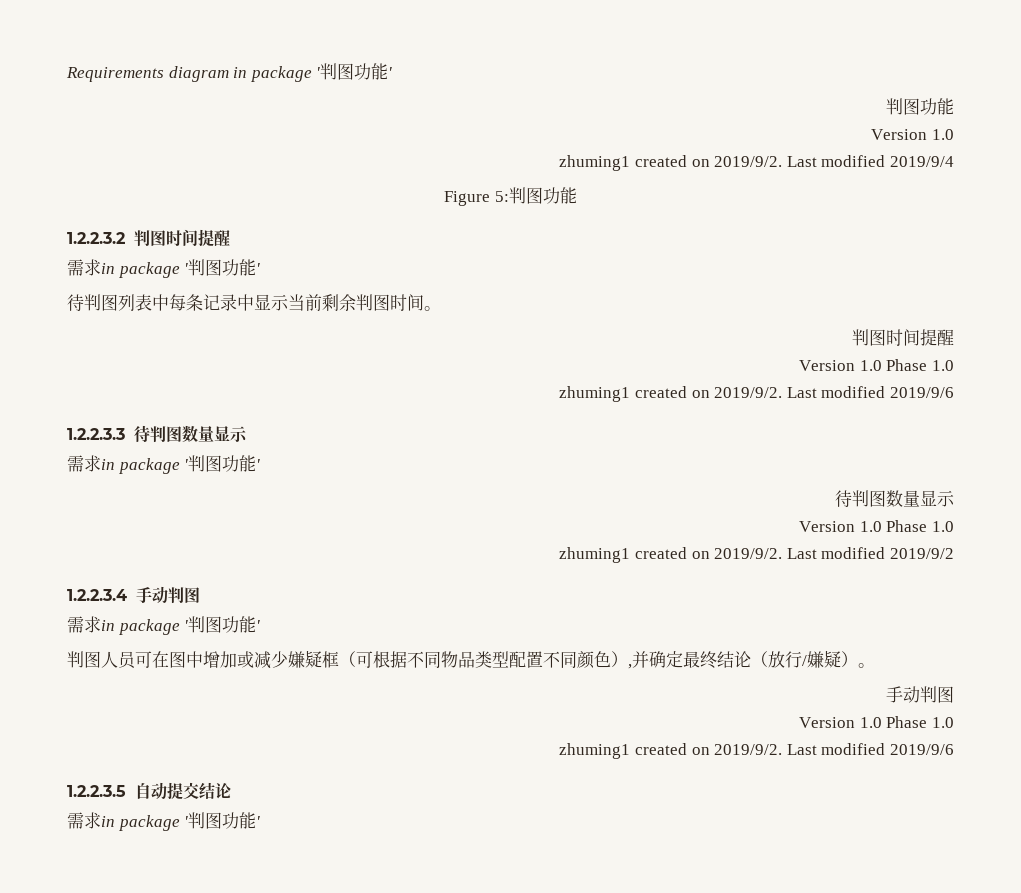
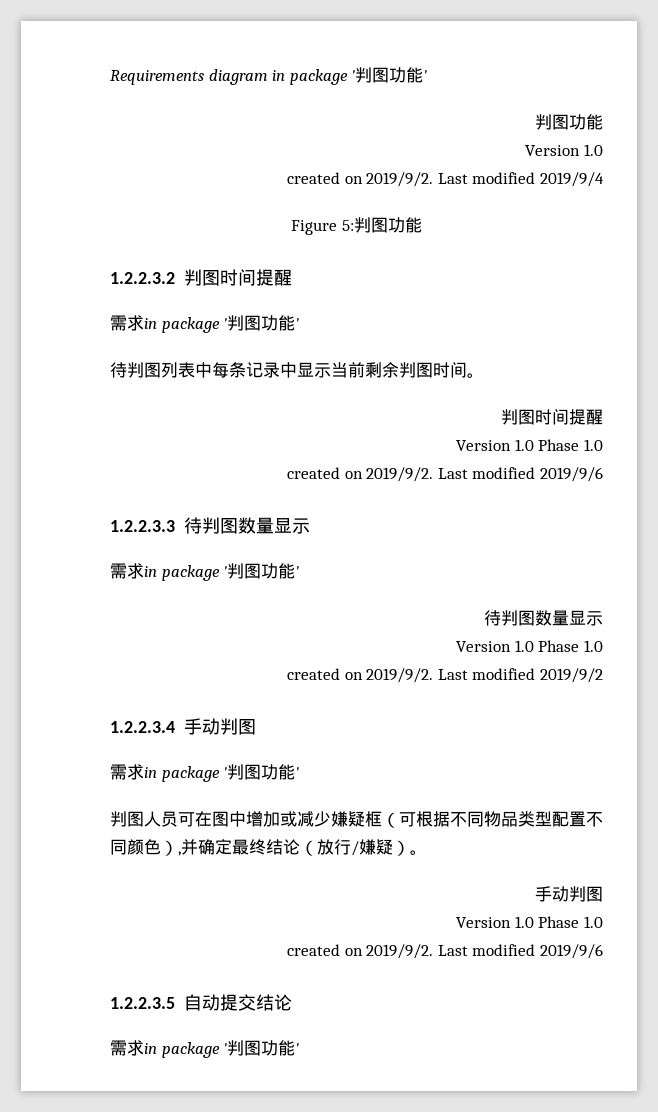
[559,155,631,171] zhuming1 -> (603, 150) none
[559,386,631,402] zhuming1 -> (603, 445) none
[559,547,631,563] zhuming1 -> (603, 646) none
[559,743,631,759] zhuming1 -> (603, 922) none

